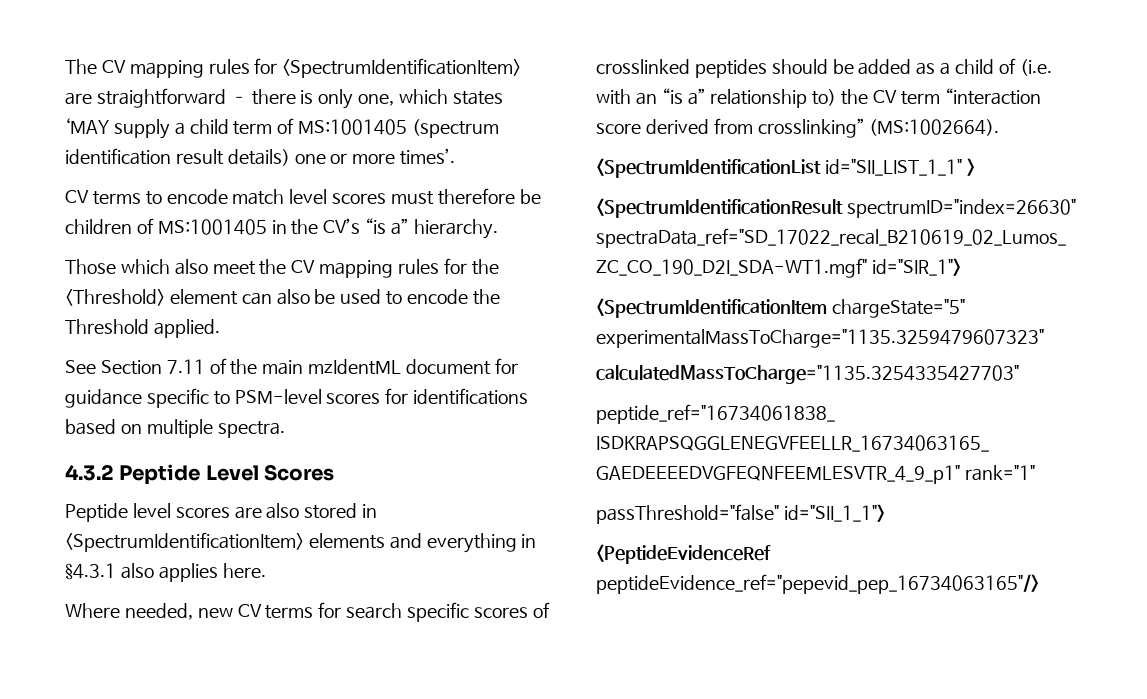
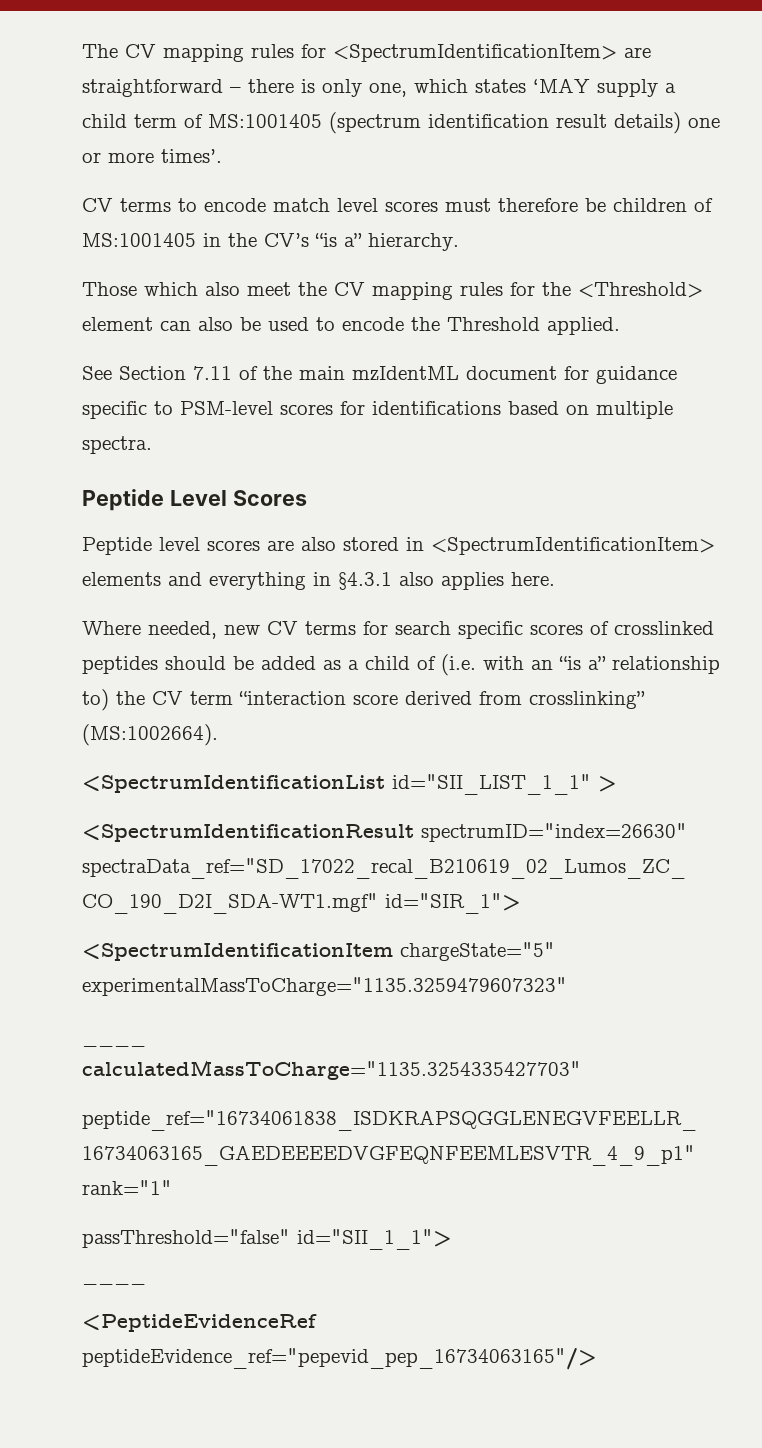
[65,464,114,481] 4.3.2 -> (152, 445) none
(1044, 338) none -> [82,1041,146,1047] // ____
(885, 513) none -> [82,1279,146,1285] // ____

